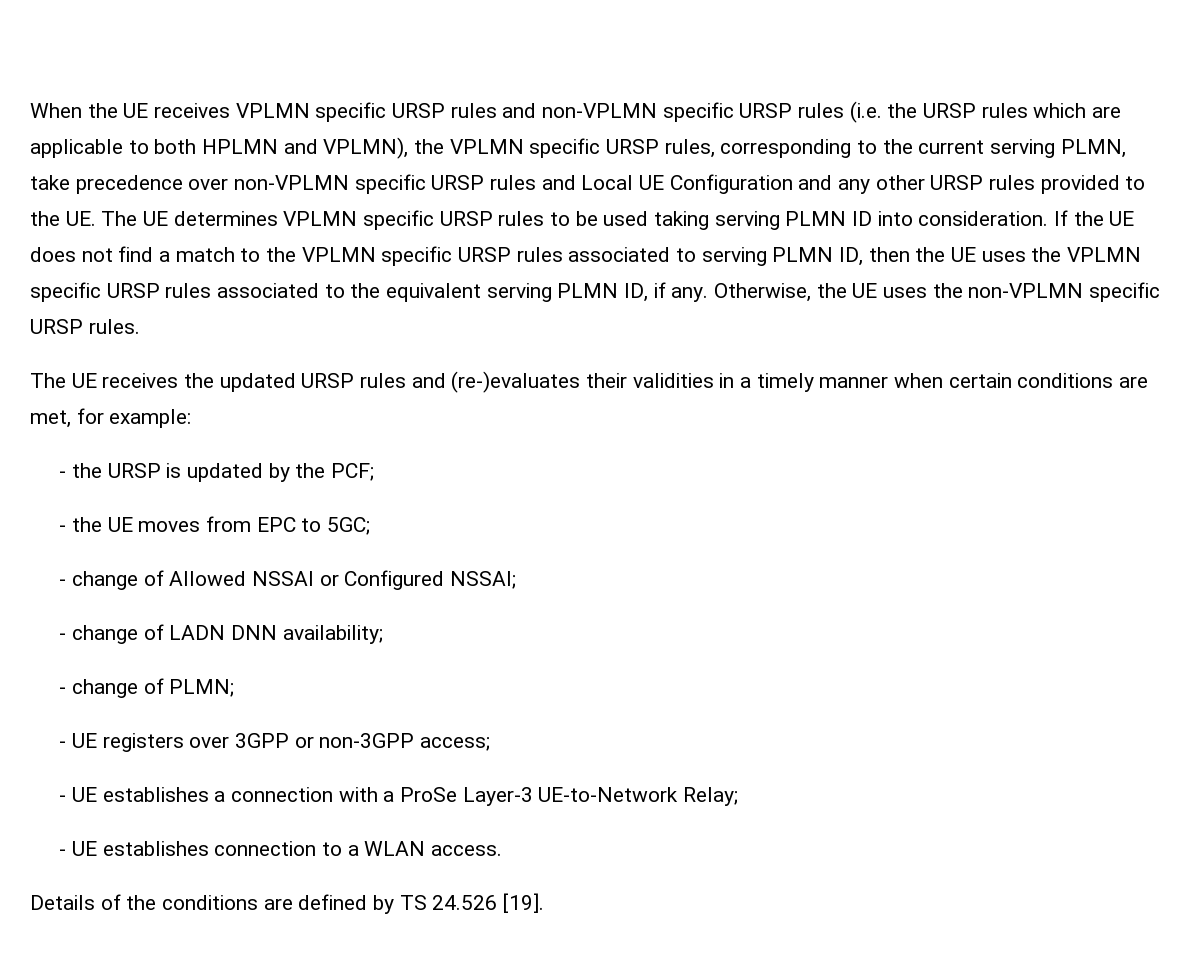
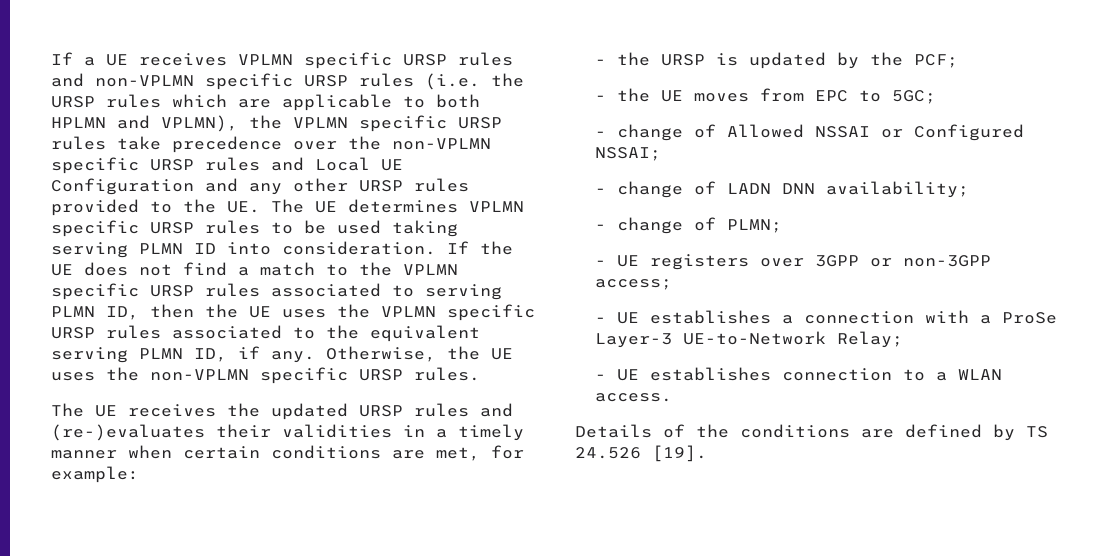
[30,103,118,118] When the -> [51,52,95,66] If a
[664,139,1126,158] rules, corresponding to the current serving PLMN, -> [51,136,106,150] rules
(229, 184) none -> [348,136,381,150] the

